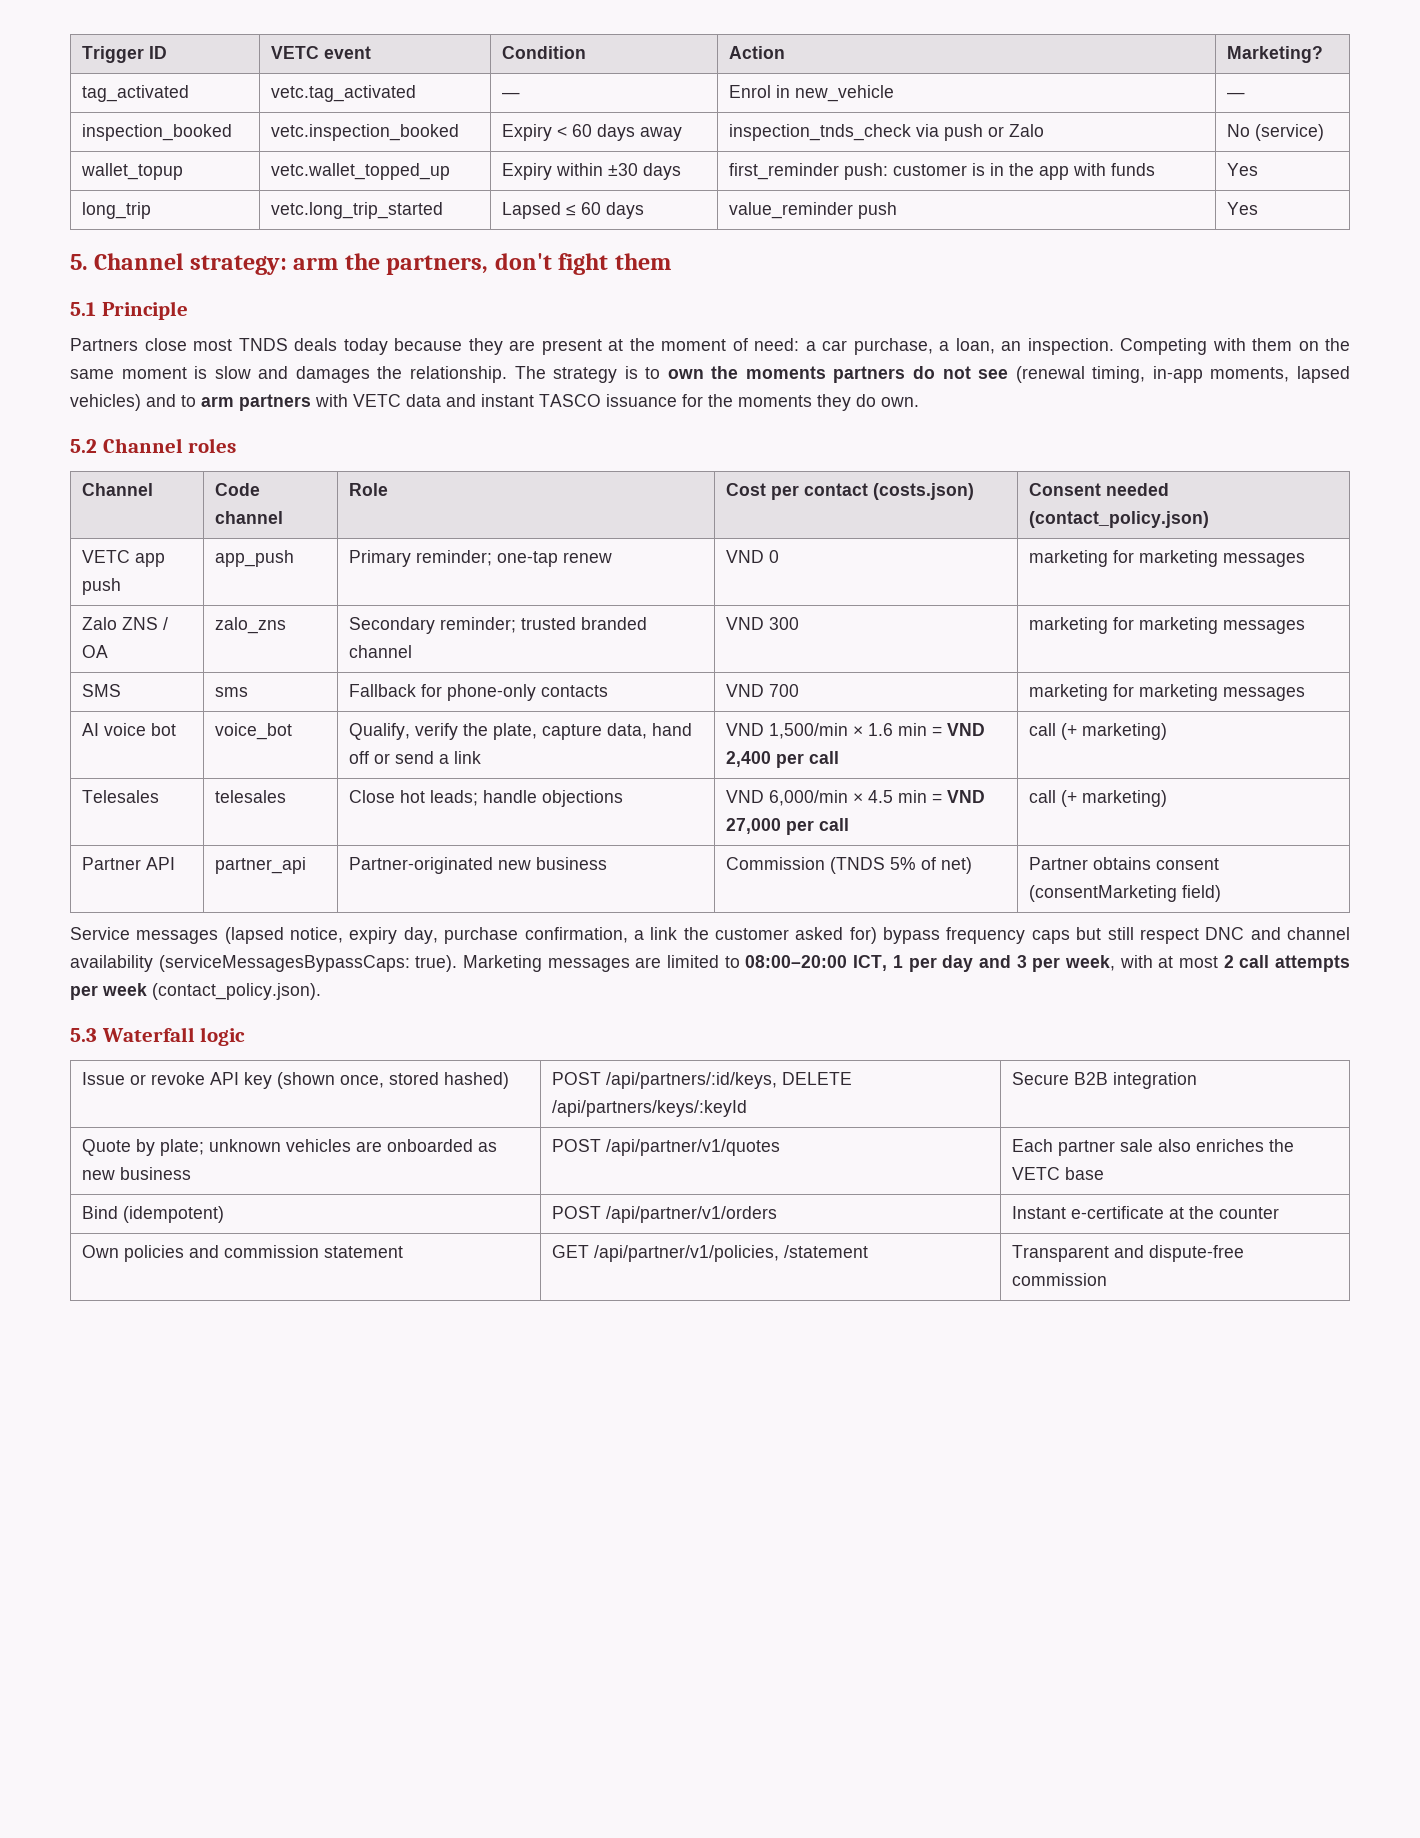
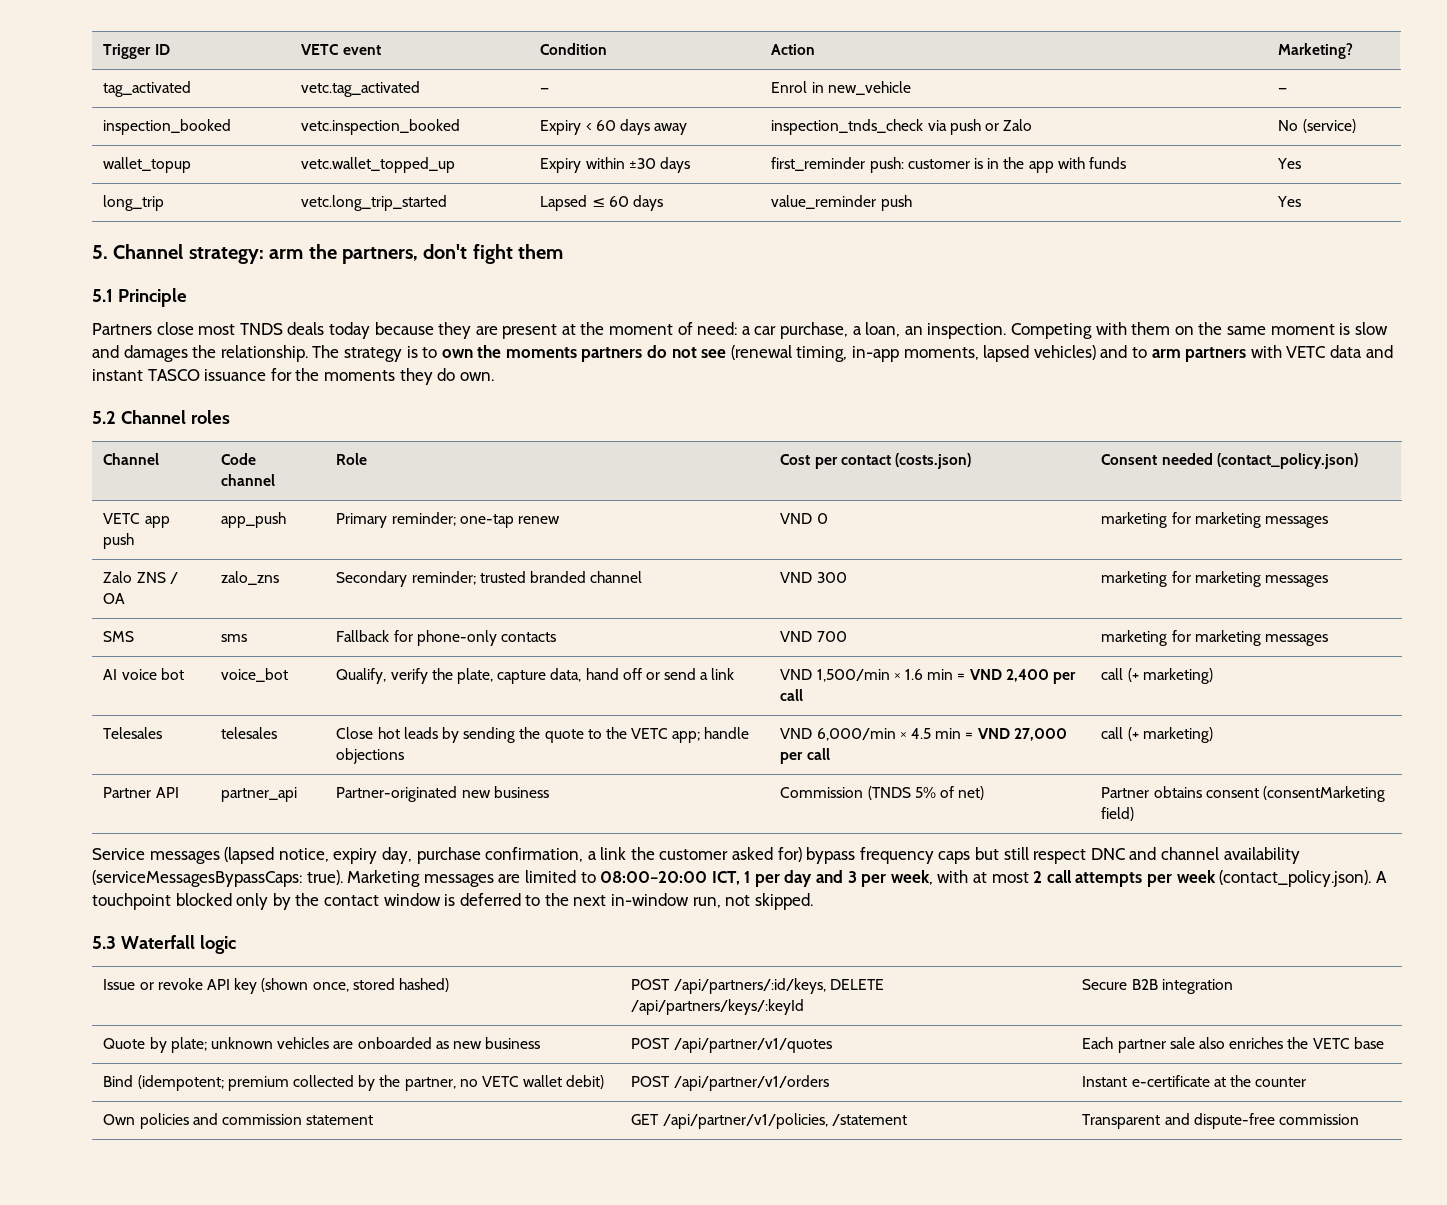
[430,790,479,806] leads; -> [403,727,701,743] leads by sending the quote to the VETC app;
(321, 991) none -> [1375,871,1387,883] [92,893,813,910] A touchpoint blocked only by the contact window is deferred to the next in-window run, not skipped.
[123,1206,225,1223] (idempotent) -> [137,1075,605,1091] (idempotent; premium collected by the partner, no VETC wallet debit)

